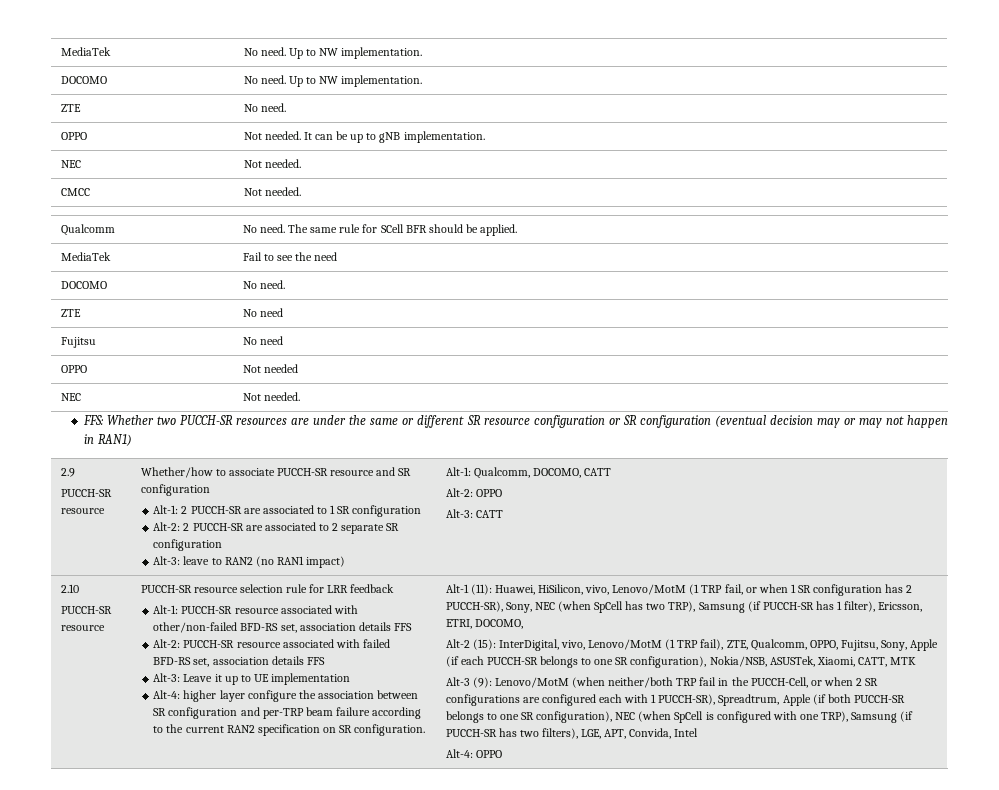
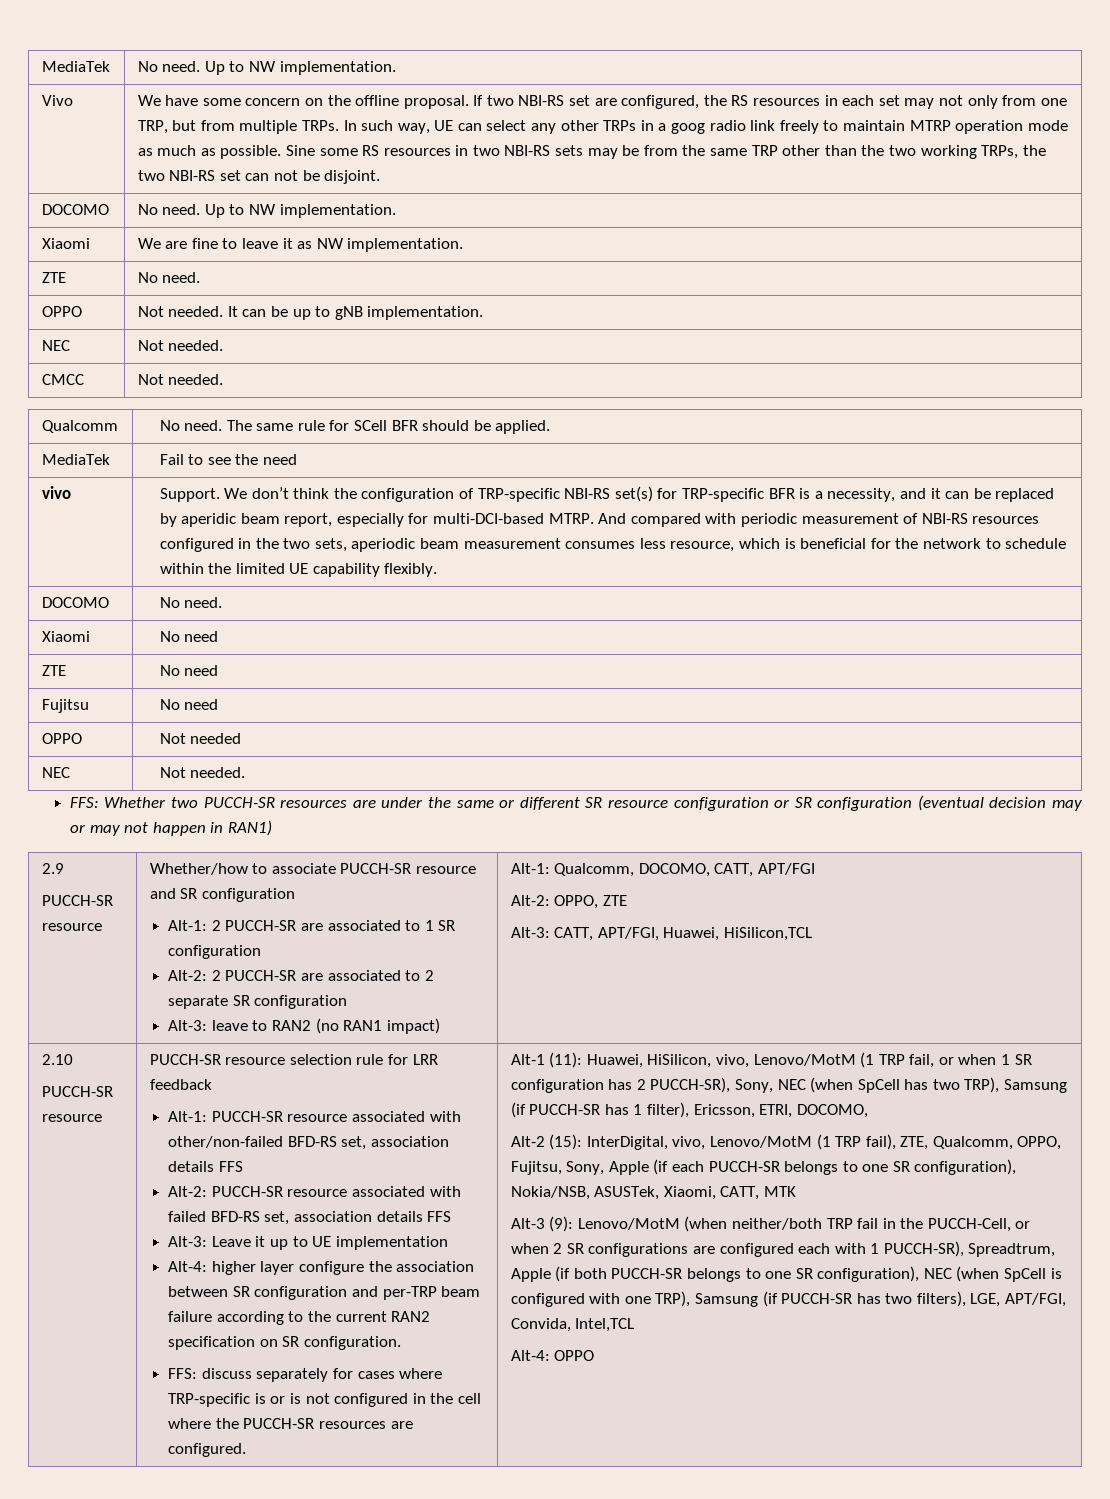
(423, 53) none -> [41,95,73,106] [137,95,1067,109] [137,120,1068,134] [137,145,1046,159] [137,170,381,184] // Vivo | We have some concern on the offline proposal. If two NBI-RS set are configured, the RS resources in each set may not only from one TRP, but from multiple TRPs. In such way, UE can select any other TRPs in a goog radio link freely to maintain MTRP operation mode as much as possible. Sine some RS resources in two NBI-RS sets may be from the same TRP other than the two working TRPs, the two NBI-RS set can not be disjoint.
(423, 81) none -> [41,238,90,249] [137,238,464,252] // Xiaomi | We are fine to leave it as NW implementation.
[60,281,107,289] [242,280,286,289] // DOCOMO | No need. -> [41,486,71,499] [159,486,1055,502] [159,513,1040,527] [159,538,1067,552] [159,563,438,577] [41,597,109,608] [159,597,223,608] [41,631,90,642] [159,631,219,642] // vivo | Support. We don’t think the configuration of TRP-specific NBI-RS set(s) for TRP-specific BFR is a necessity, and it can be replaced by aperidic beam report, especially for multi-DCI-based MTRP. And compared with periodic measurement of NBI-RS resources configured in the two sets, aperiodic beam measurement consumes less resource, which is beneficial for the network to schedule within the limited UE capability flexibly. // DOCOMO | No need. // Xiaomi | No need
[584,468,612,476] [445,488,502,497] [445,509,503,518] CATT // Alt-2: OPPO // Alt-3: CATT -> [714,863,815,877] [510,895,627,909] [510,927,812,941] CATT, APT/FGI // Alt-2: OPPO, ZTE // Alt-3: CATT, APT/FGI, Huawei, HiSilicon,TCL
(426, 730) none -> [168,1368,443,1382] [168,1393,481,1407] [168,1418,413,1429] [168,1443,247,1457] // FFS: discuss separately for cases where TRP-specific is or is not configured in the cell where the PUCCH-SR resources are configured.
[604,728,699,739] APT, Convida, Intel -> [1005,1293,1067,1307] [510,1318,635,1332] APT/FGI, Convida, Intel,TCL

